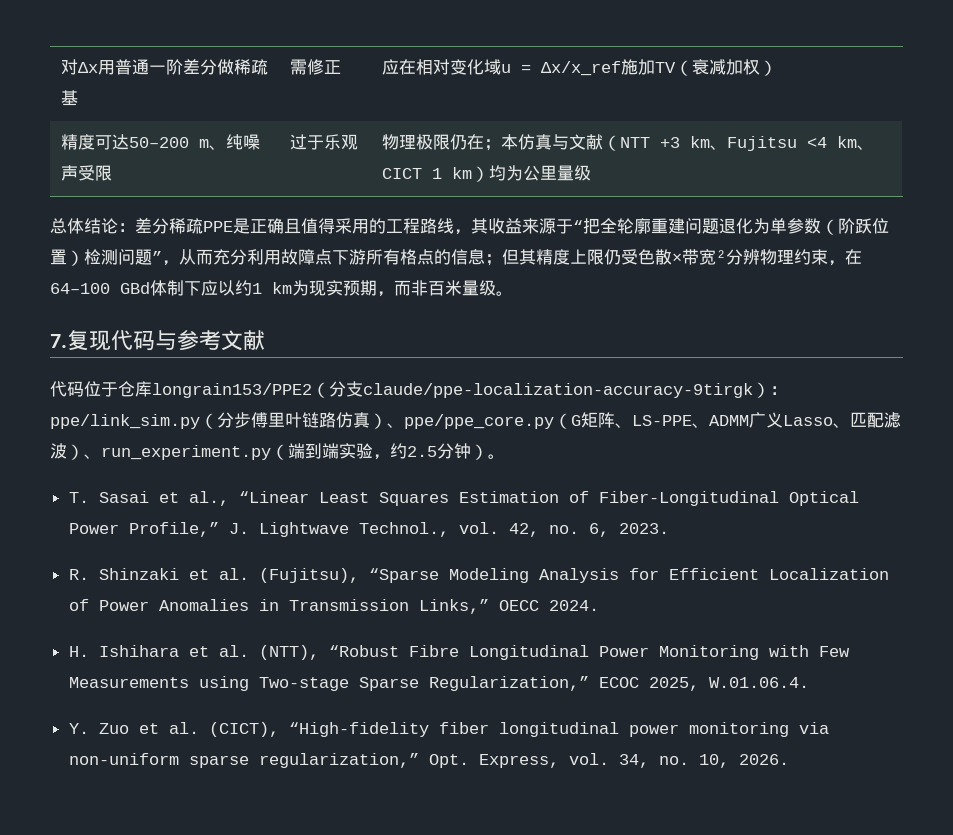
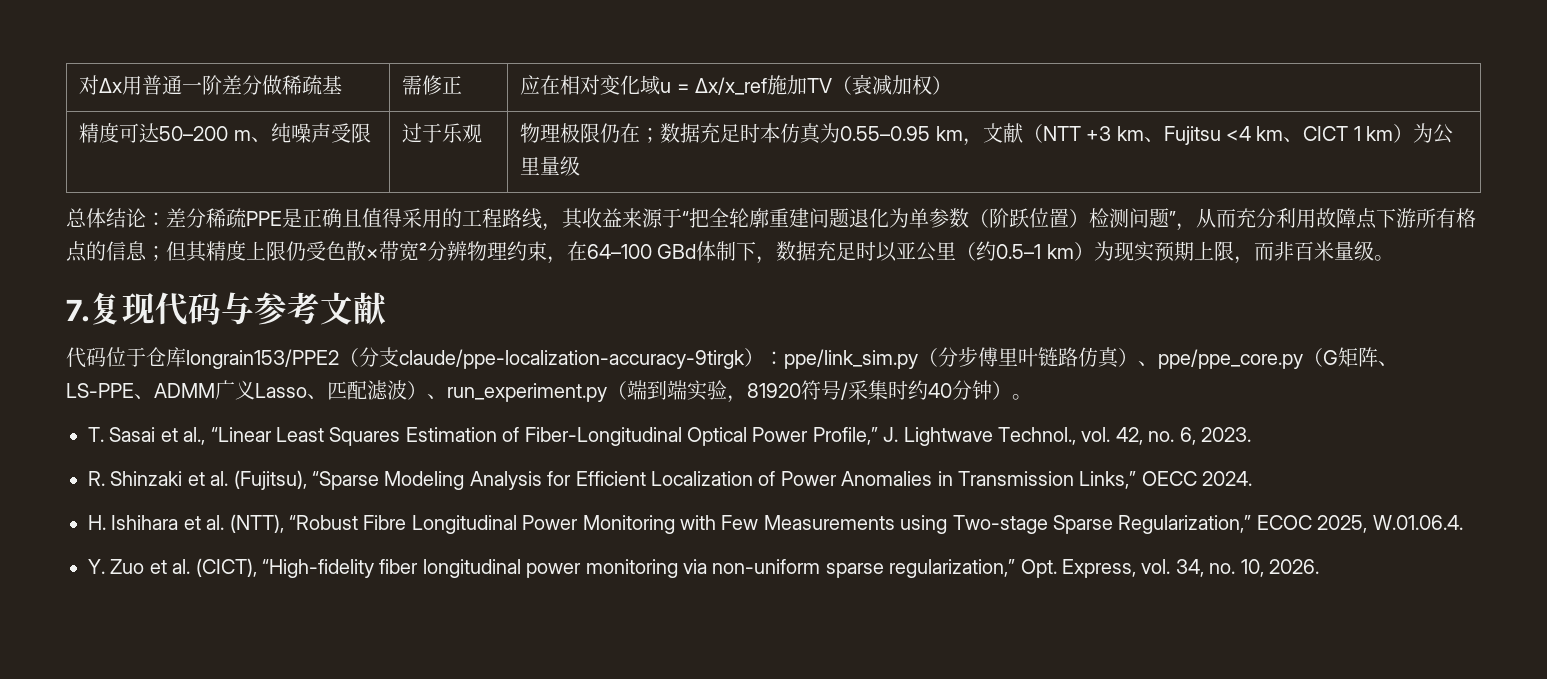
[501,134,570,150] 本仿真与 -> [660,123,983,146] 数据充足时本仿真为0.55–0.95 km，
[489,165,507,181] 均 -> (1414, 133) none
[201,280,292,296] 应以约1 km -> [756,241,1094,264] ，数据充足时以亚公里（约0.5–1 km）
(377, 288) none -> [1193,241,1234,261] 上限
[390,443,437,459] 约2.5 -> [747,380,952,400] 81920符号/采集时约40

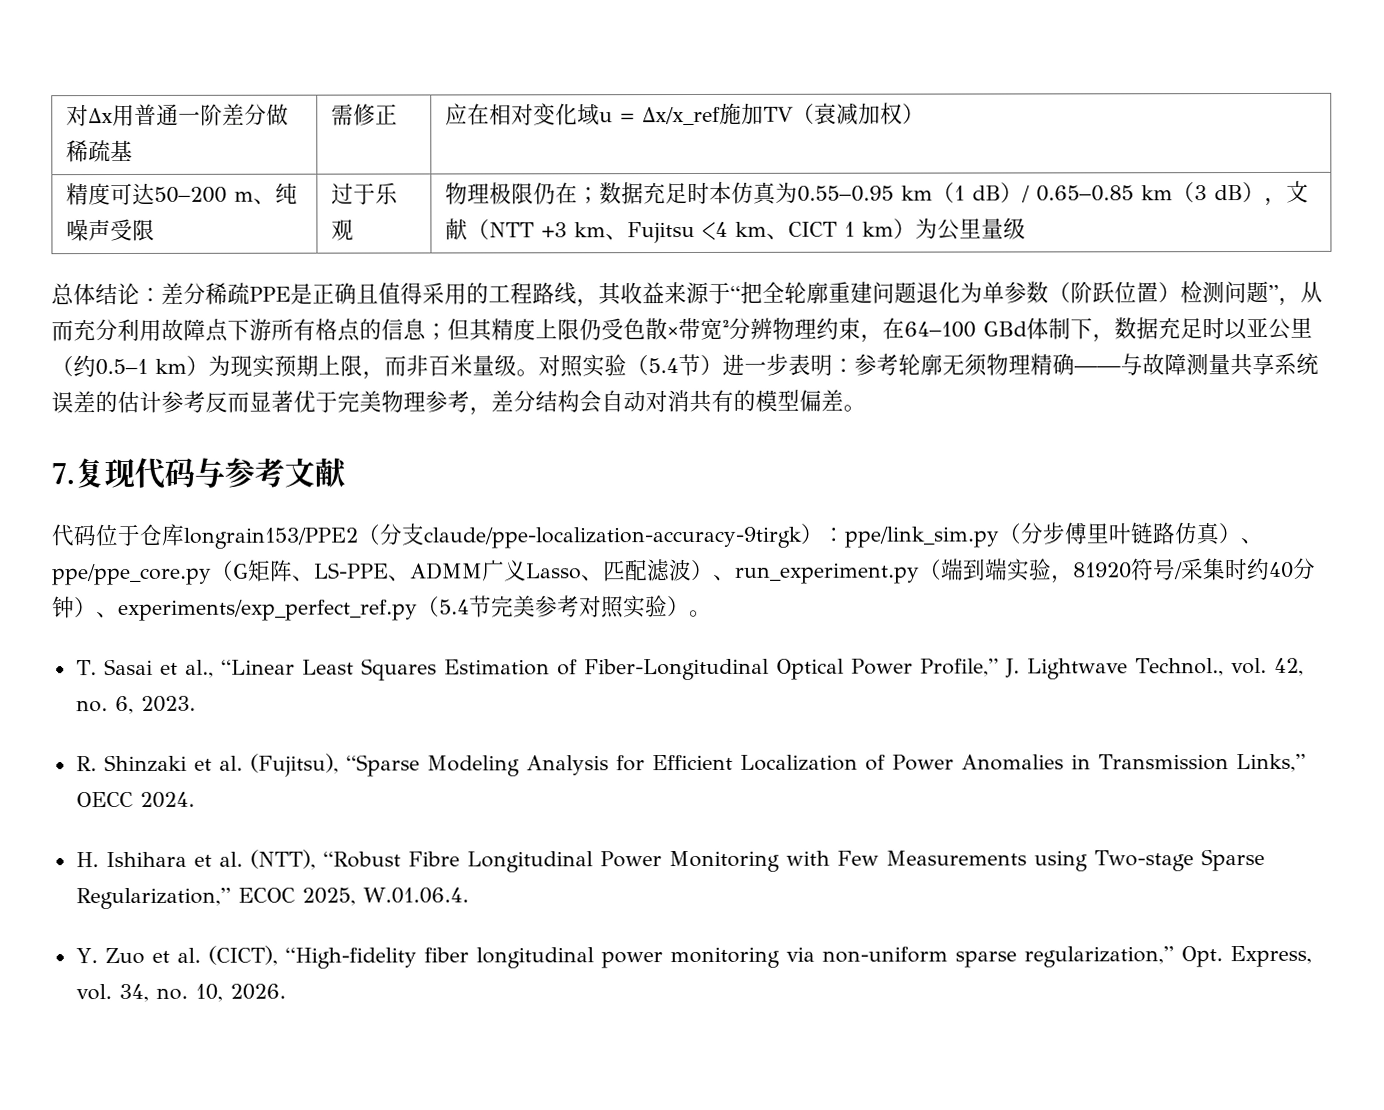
(963, 133) none -> [931,182,1265,204] （1 dB）/ 0.65–0.85 km（3 dB）
(1394, 258) none -> [538,352,1319,378] [51,389,866,416] 对照实验（5.4节）进一步表明：参考轮廓无须物理精确——与故障测量共享系统误差的估计参考反而显著优于完美物理参考，差分结构会自动对消共有的模型偏差。
(1012, 390) none -> [96,595,690,622] 、experiments/exp_perfect_ref.py（5.4节完美参考对照实验）

